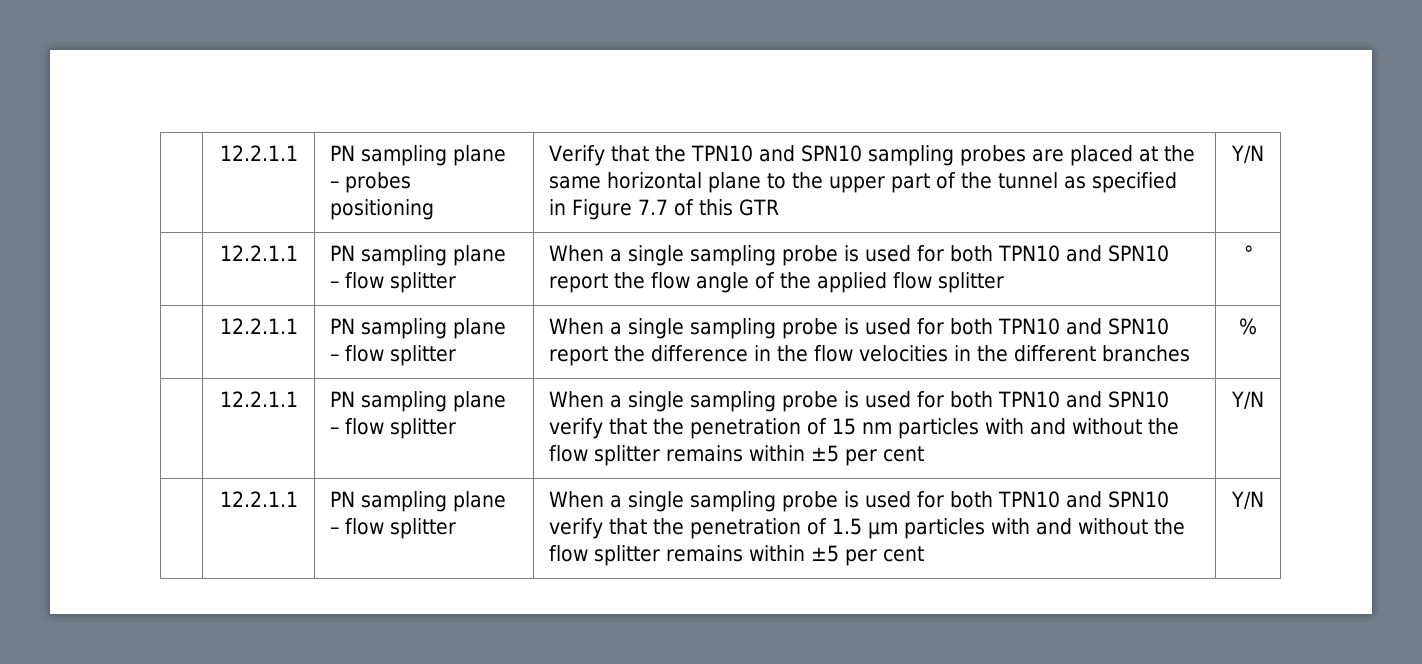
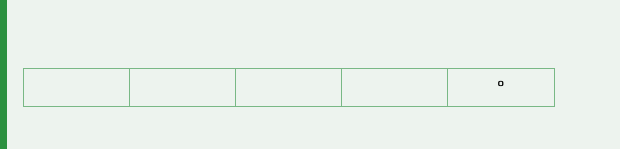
[219,145,298,161] [330,145,507,166] [330,172,412,193] [330,199,435,220] [549,145,1196,166] [549,172,1178,193] [549,199,780,220] [1231,145,1264,163] [219,245,298,261] [330,245,507,266] [330,272,457,293] [549,245,1170,266] [549,272,1005,293] [1243,245,1253,261] [219,318,298,334] [330,318,507,339] [330,345,457,366] [549,318,1170,339] [549,345,1191,366] [1239,318,1257,335] [219,391,298,407] [330,391,507,412] [330,418,457,439] [549,391,1170,412] [549,418,1180,439] [549,445,925,466] [1231,391,1264,409] [219,491,298,507] [330,491,507,512] [330,518,457,539] [549,491,1170,512] [549,518,1186,539] [549,545,925,566] [1231,491,1264,509] | 12.2.1.1 | PN sampling plane – probes positioning | Verify that the TPN10 and SPN10 sampling probes are placed at the same horizontal plane to the upper part of the tunnel as specified in Figure 7.7 of this GTR | Y/N // | 12.2.1.1 | PN sampling plane – flow splitter | When a single sampling probe is used for both TPN10 and SPN10 report the flow angle of the applied flow splitter | ° // | 12.2.1.1 | PN sampling plane – flow splitter | When a single sampling probe is used for both TPN10 and SPN10 report the difference in the flow velocities in the different branches | % // | 12.2.1.1 | PN sampling plane – flow splitter | When a single sampling probe is used for both TPN10 and SPN10 verify that the penetration of 15 nm particles with and without the flow splitter remains within ±5 per cent | Y/N // | 12.2.1.1 | PN sampling plane – flow splitter | When a single sampling probe is used for both TPN10 and SPN10 verify that the penetration of 1.5 μm particles with and without the flow splitter remains within ±5 per cent | Y/N -> [497,80,505,93] | | | | °

